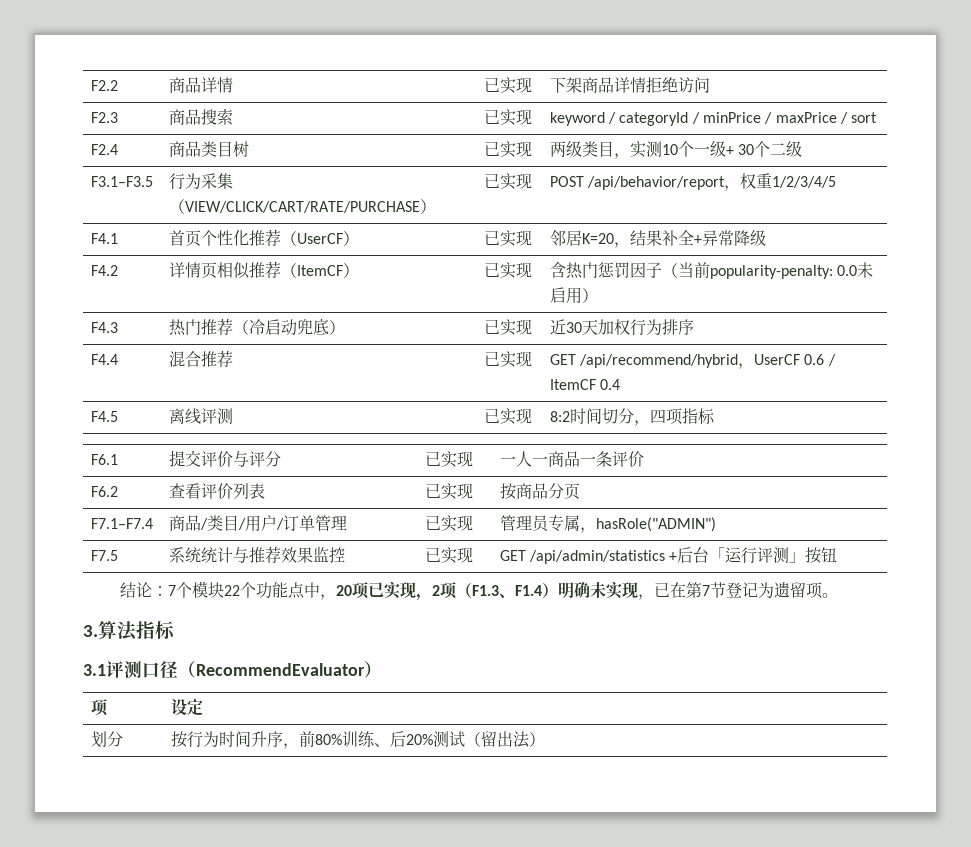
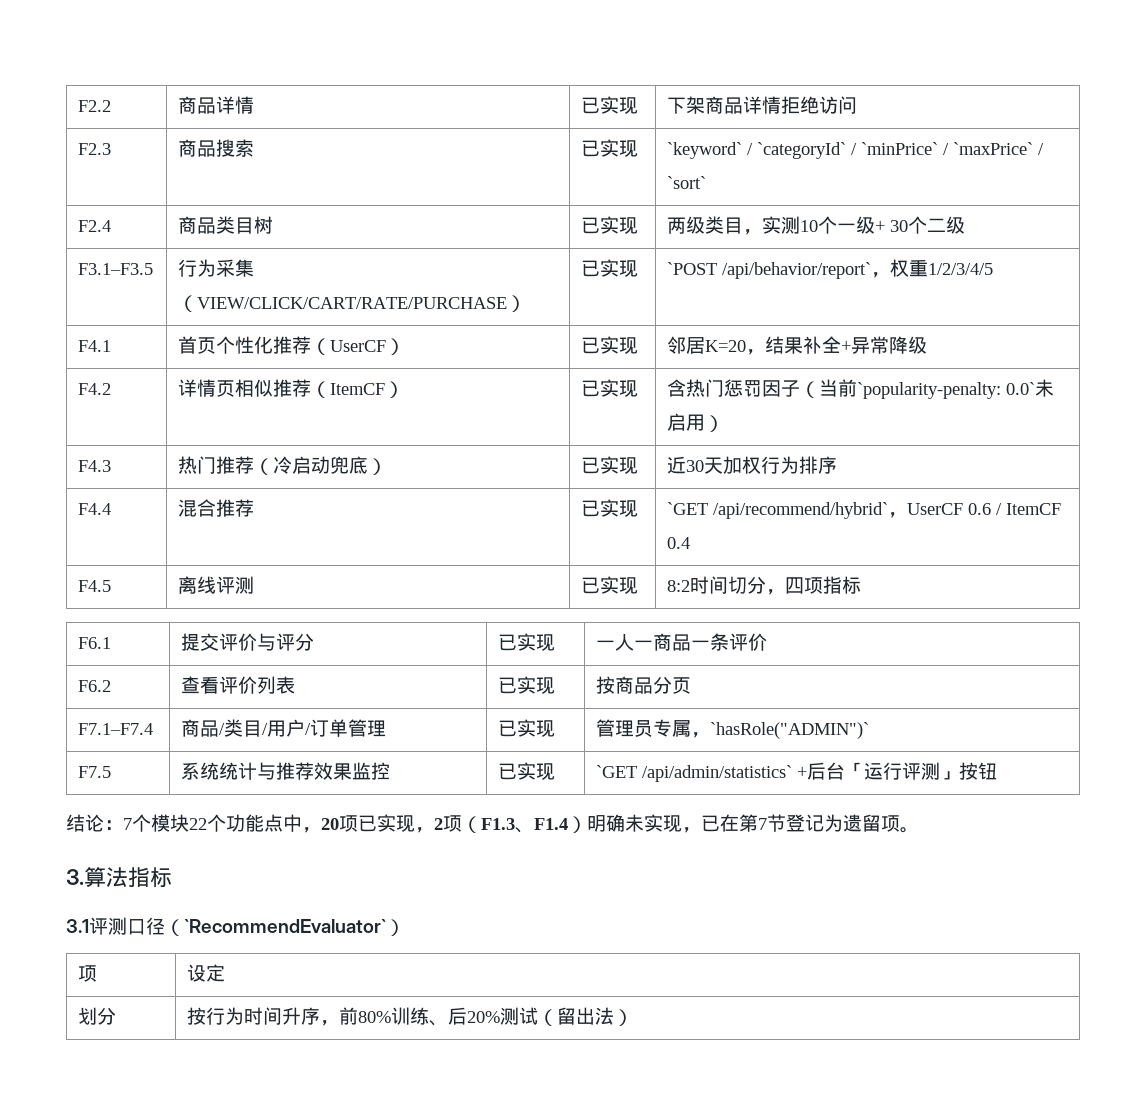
[549,112,878,126] keyword / categoryId / minPrice / maxPrice / sort -> [667,142,1045,159] [667,176,707,189] `keyword` / `categoryId` / `minPrice` / `maxPrice` / `sort`
[549,176,726,190] POST /api/behavior/report -> [667,262,872,279] `POST /api/behavior/report`
[709,265,858,279] popularity-penalty: 0.0 -> [857,382,1036,399] `popularity-penalty: 0.0`
[549,354,739,368] GET /api/recommend/hybrid -> [667,502,889,519] `GET /api/recommend/hybrid`
[595,517,716,532] hasRole("ADMIN") -> [710,722,870,739] `hasRole("ADMIN")`
[499,550,666,564] GET /api/admin/statistics -> [596,765,793,782] `GET /api/admin/statistics`
[196,663,365,676] RecommendEvaluator -> [184,919,386,933] `RecommendEvaluator`

